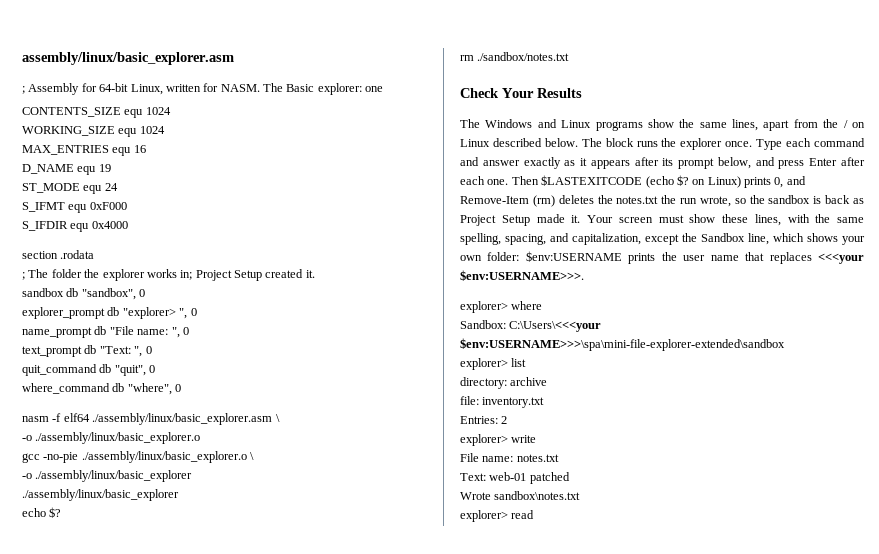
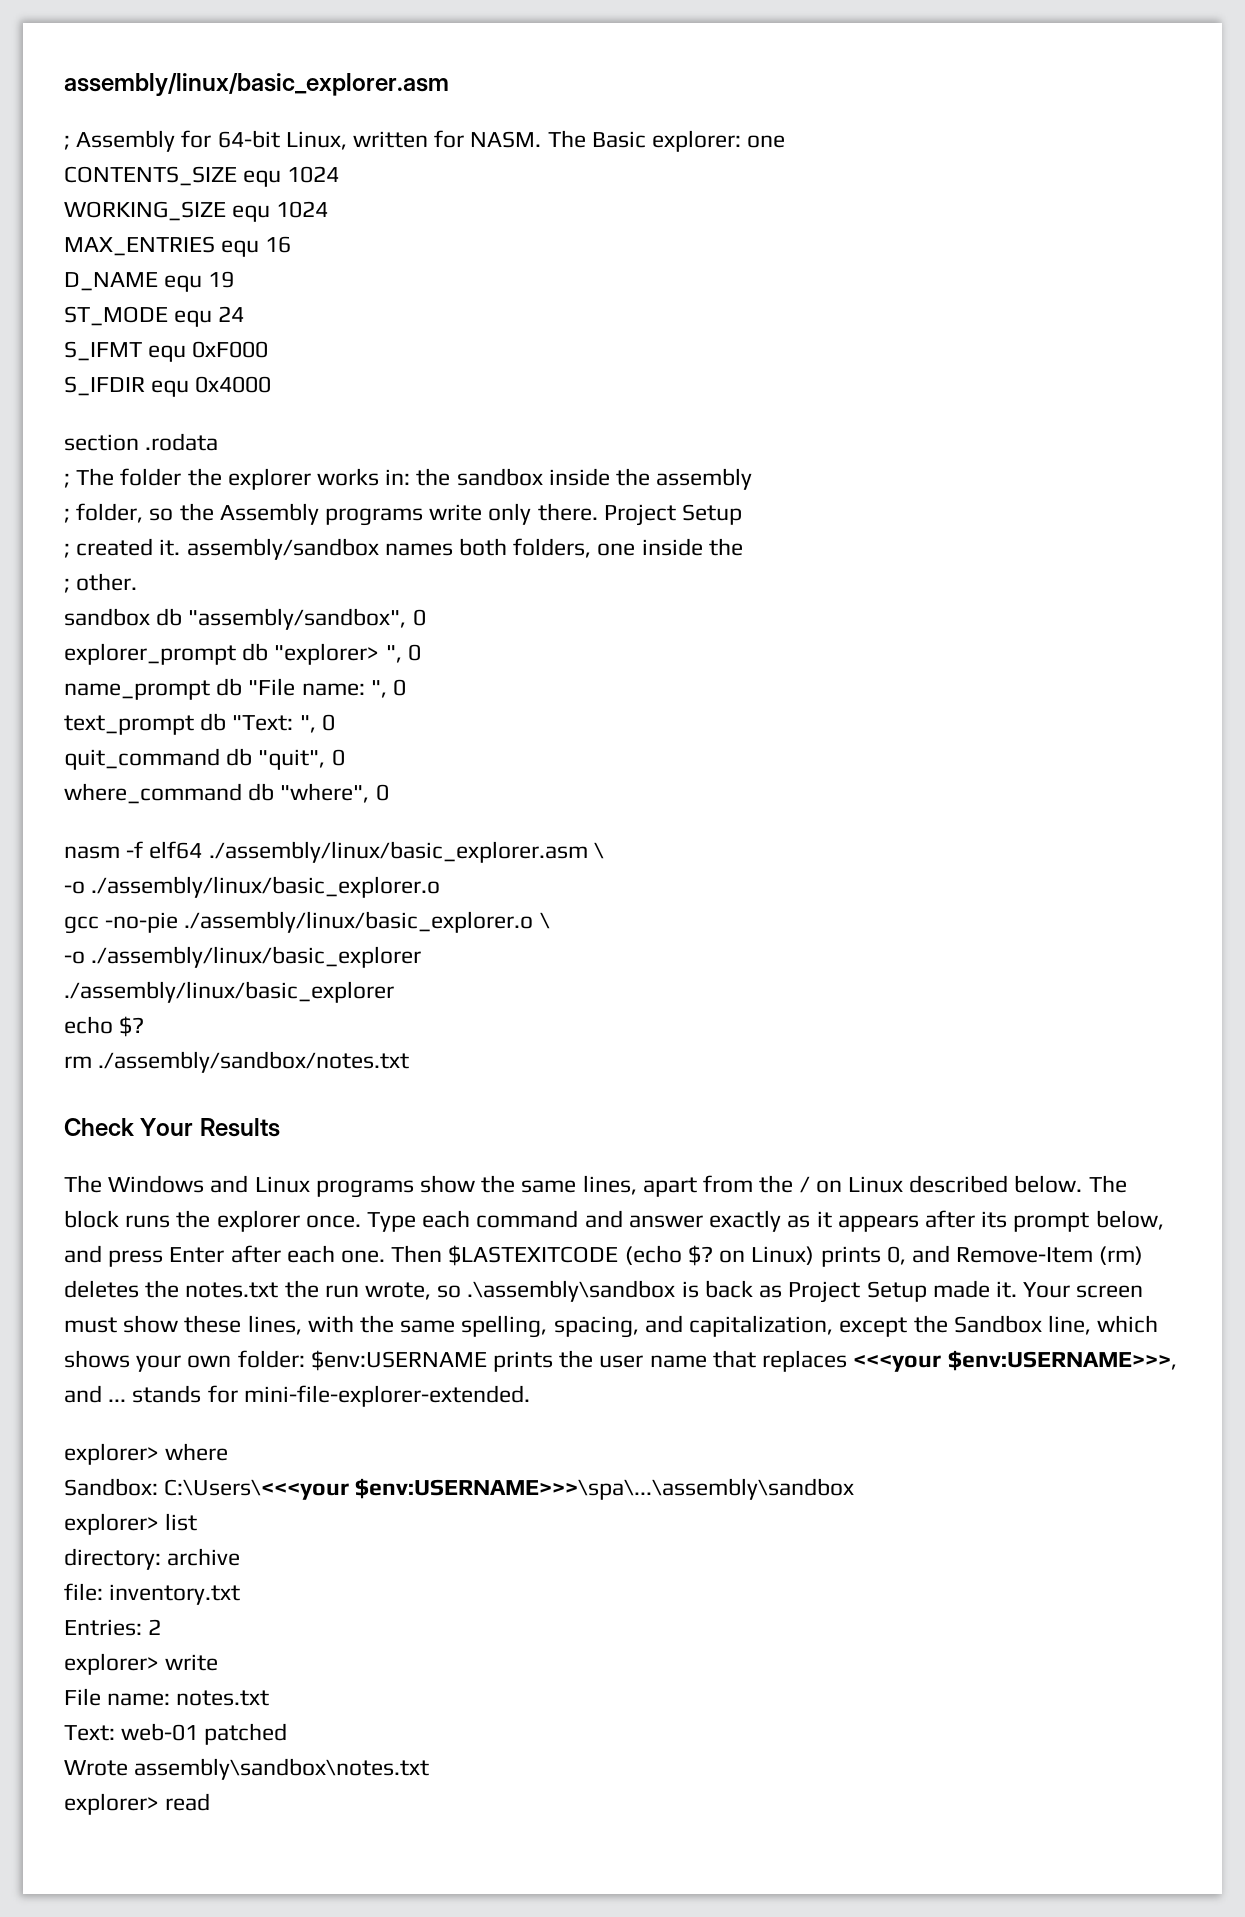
[180,270,262,281] in; Project Setup -> [385,468,753,490] [64,503,743,526] [64,543,70,558] in: the sandbox inside the assembly // ; folder, so the Assembly programs write only there. Project Setup // ;
(315, 274) none -> [186,538,743,560] [64,573,138,593] assembly/sandbox names both folders, one inside the // ; other.
[81,288,136,300] "sandbox", -> [188,608,407,630] "assembly/sandbox",
[477,52,570,61] ./sandbox/notes.txt -> [98,1051,410,1073] ./assembly/sandbox/notes.txt
[749,195,811,204] the sandbox -> [467,1280,676,1302] .\assembly\sandbox
[460,270,584,281] $env:USERNAME>>>. -> [947,1350,1177,1371] [64,1385,530,1407] $env:USERNAME>>>, and ... stands for mini-file-explorer-extended.
[460,338,785,351] $env:USERNAME>>>\spa\mini-file-explorer-extended\sandbox -> [355,1478,855,1500] $env:USERNAME>>>\spa\...\assembly\sandbox
[494,491,581,500] sandbox\notes.txt -> [134,1758,430,1780] assembly\sandbox\notes.txt

